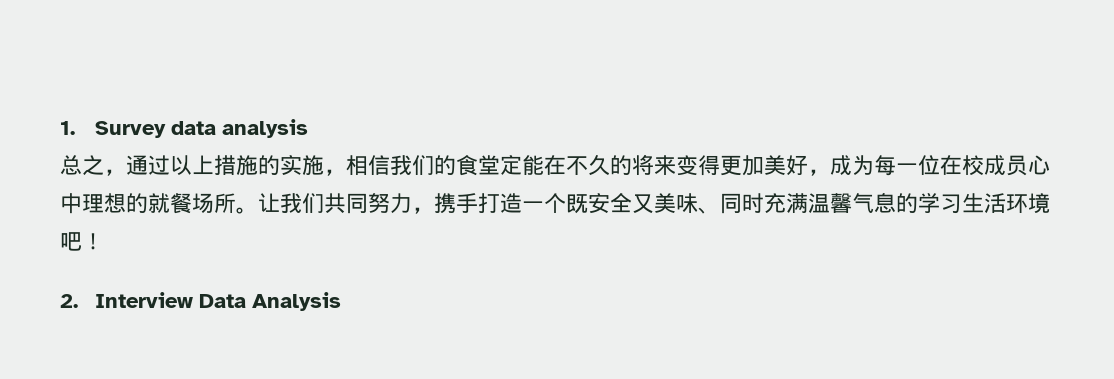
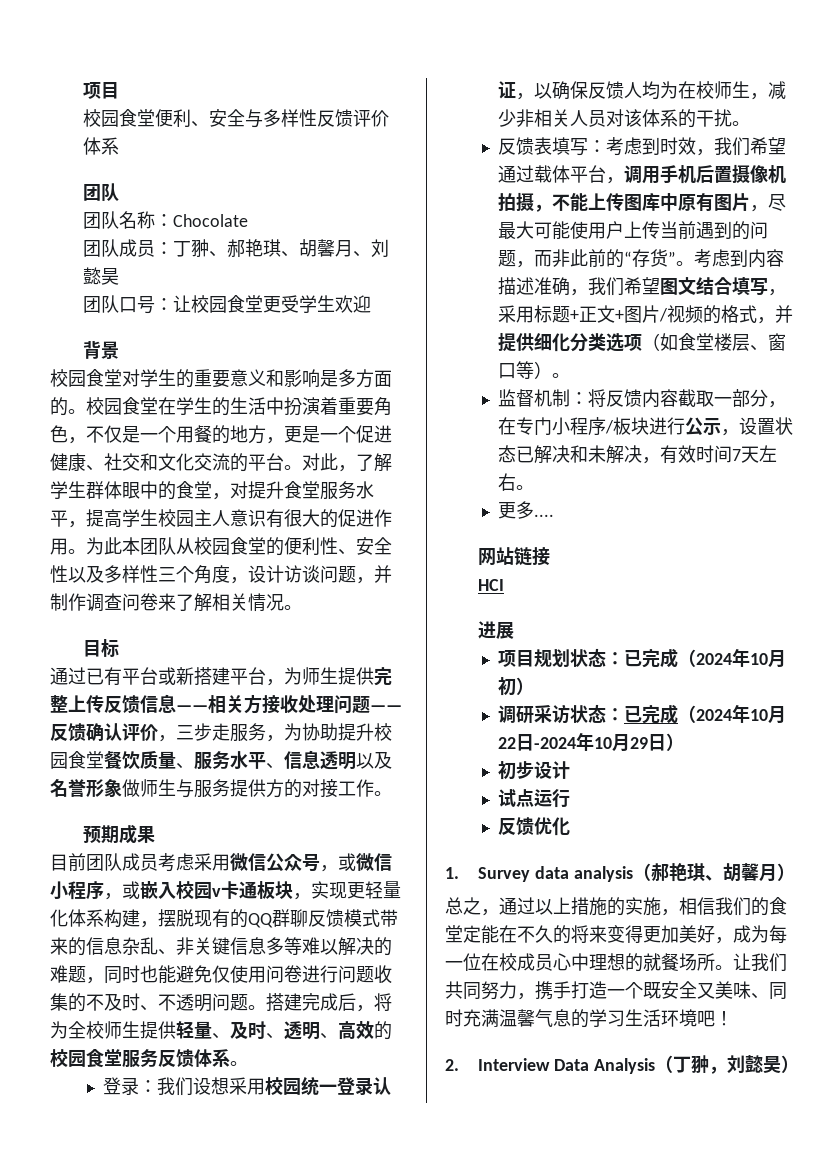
(60, 128) none -> [83,82,120,99] [83,109,390,128] [83,137,120,155] [83,183,120,201] [83,211,249,229] [83,239,390,258] [83,267,120,285] [83,295,372,314] [83,341,120,359] [50,369,392,388] [50,397,392,416] [50,425,392,444] [50,453,392,472] [50,481,374,500] [50,509,392,528] [50,537,392,556] [50,565,392,584] [50,593,302,612] [83,639,120,657] [50,667,392,686] [50,694,402,714] [50,723,392,742] [50,750,392,770] [50,779,392,798] [83,824,156,844] [50,853,392,872] [50,881,401,900] [50,909,398,928] [50,937,392,956] [50,965,392,984] [50,993,392,1012] [50,1020,392,1040] [50,1049,248,1068] [102,1076,391,1096] [497,81,786,100] [497,109,750,128] [497,137,786,156] [497,164,786,184] [497,192,786,212] [497,221,768,240] [497,249,784,268] [497,277,786,296] [497,305,793,324] [497,332,786,352] [497,361,570,379] [497,389,786,408] [497,417,793,436] [497,445,777,464] [497,473,534,491] [497,501,554,519] [478,547,551,566] [478,579,505,591] [478,621,515,639] [497,648,786,668] [497,677,534,696] [497,704,786,724] [497,732,684,752] [497,761,570,780] [497,789,570,808] [497,817,570,836] 项目 // 校园食堂便利、安全与多样性反馈评价体系 // 团队 // 团队名称：Chocolate // 团队成员：丁翀、郝艳琪、胡馨月、刘懿昊 // 团队口号：让校园食堂更受学生欢迎 // 背景 // 校园食堂对学生的重要意义和影响是多方面的。校园食堂在学生的生活中扮演着重要角色，不仅是一个用餐的地方，更是一个促进健康、社交和文化交流的平台。对此，了解学生群体眼中的食堂，对提升食堂服务水平，提高学生校园主人意识有很大的促进作用。为此本团队从校园食堂的便利性、安全性以及多样性三个角度，设计访谈问题，并制作调查问卷来了解相关情况。 // 目标 // 通过已有平台或新搭建平台，为师生提供完整上传反馈信息——相关方接收处理问题——反馈确认评价，三步走服务，为协助提升校园食堂餐饮质量、服务水平、信息透明以及名誉形象做师生与服务提供方的对接工作。 // 预期成果 // 目前团队成员考虑采用微信公众号，或微信小程序，或嵌入校园v卡通板块，实现更轻量化体系构建，摆脱现有的QQ群聊反馈模式带来的信息杂乱、非关键信息多等难以解决的难题，同时也能避免仅使用问卷进行问题收集的不及时、不透明问题。搭建完成后，将为全校师生提供轻量、及时、透明、高效的校园食堂服务反馈体系。 // 登录：我们设想采用校园统一登录认证，以确保反馈人均为在校师生，减少非相关人员对该体系的干扰。 // 反馈表填写：考虑到时效，我们希望通过载体平台，调用手机后置摄像机拍摄，不能上传图库中原有图片，尽最大可能使用户上传当前遇到的问题，而非此前的“存货”。考虑到内容描述准确，我们希望图文结合填写，采用标题+正文+图片/视频的格式，并提供细化分类选项（如食堂楼层、窗口等）。 // 监督机制：将反馈内容截取一部分，在专门小程序/板块进行公示，设置状态已解决和未解决，有效时间7天左右。 // 更多.... // 网站链接 // HCI // 进展 // 项目规划状态：已完成（2024年10月初） // 调研采访状态：已完成（2024年10月22日-2024年10月29日） // 初步设计 // 试点运行 // 反馈优化 //
(309, 128) none -> [632,862,795,882] （郝艳琪、胡馨月）
(342, 301) none -> [654,1055,799,1074] （丁翀，刘懿昊）

